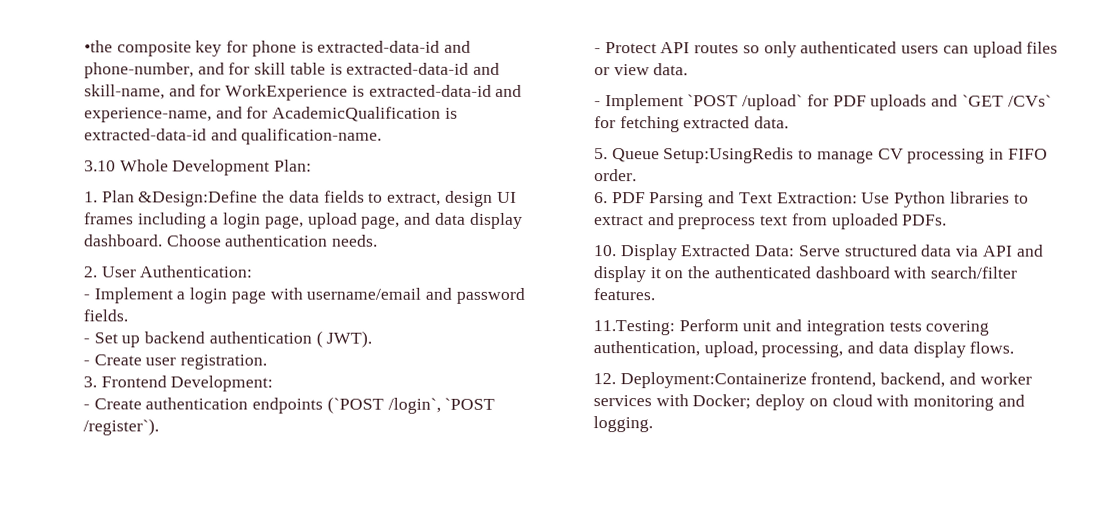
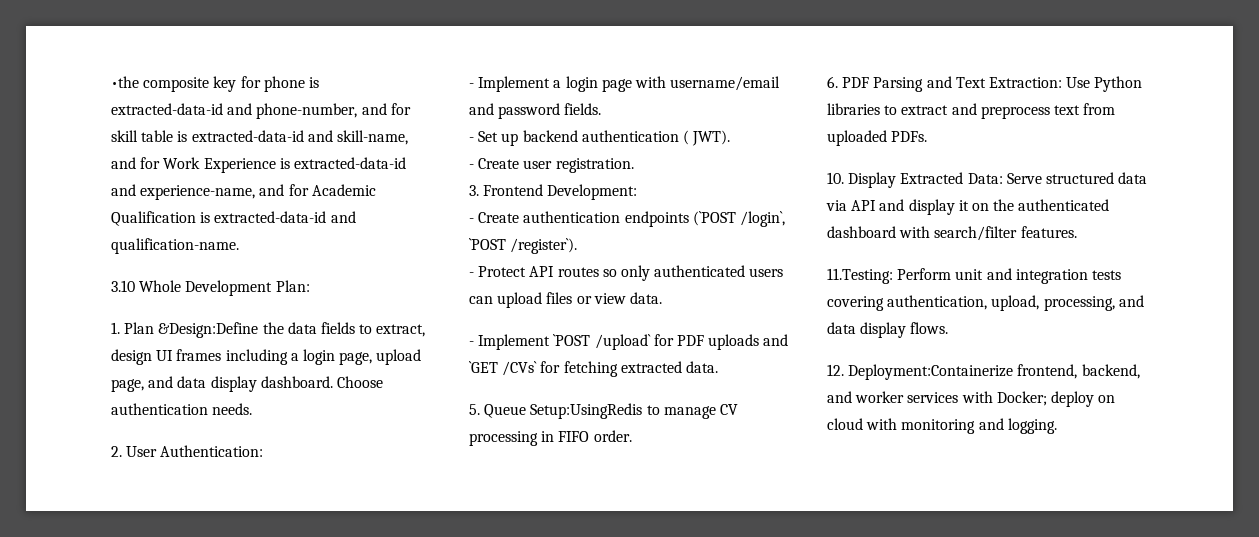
[225,84,349,101] WorkExperience -> [163,157,276,173] Work Experience
[272,106,442,122] AcademicQualification -> [311,184,376,196] [111,211,196,226] Academic Qualification

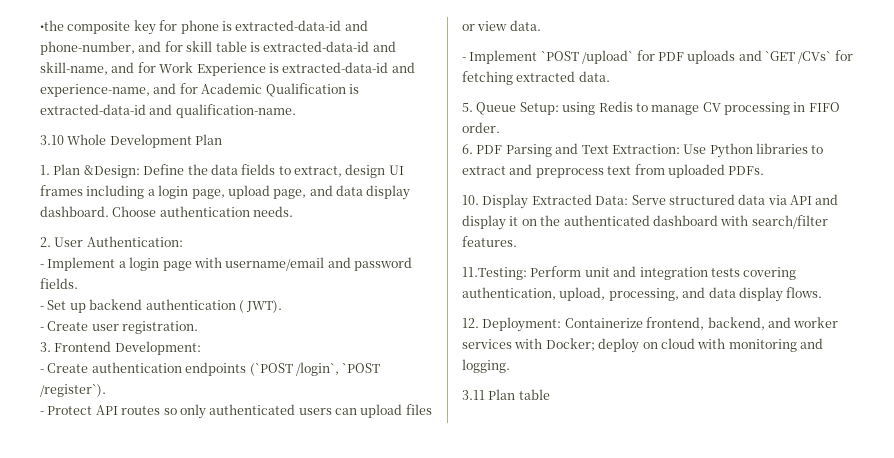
[275,280,310,292] Plan: -> [195,134,223,145] Plan
[158,322,259,338] &Design:Define -> [83,164,185,178] &Design: Define
[530,403,643,419] Setup:UsingRedis -> [519,101,633,115] Setup: using Redis
[848,364,1014,380] Deployment:Containerize -> [482,317,643,332] Deployment: Containerize
(1057, 426) none -> [462,389,550,400] // 3.11 Plan table

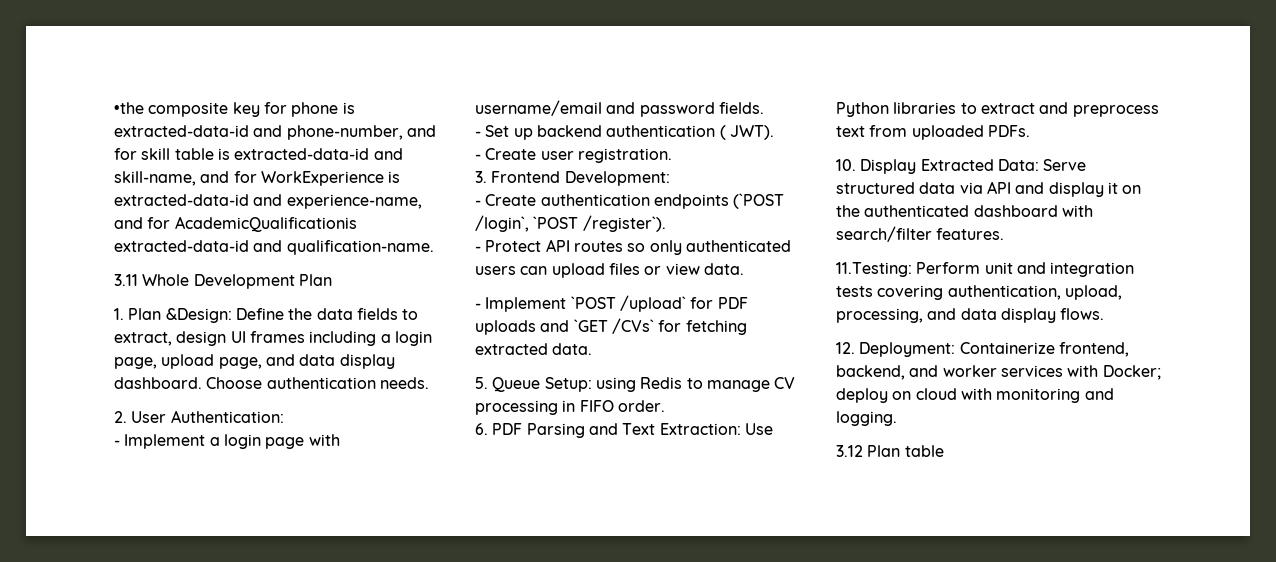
[159,62,266,76] Work Experience -> [260,171,384,186] WorkExperience
[201,83,359,97] Academic Qualification is -> [174,216,357,232] AcademicQualificationis
[40,135,64,145] 3.10 -> [114,274,138,286] 3.11
[462,390,485,400] 3.11 -> [836,445,863,457] 3.12

